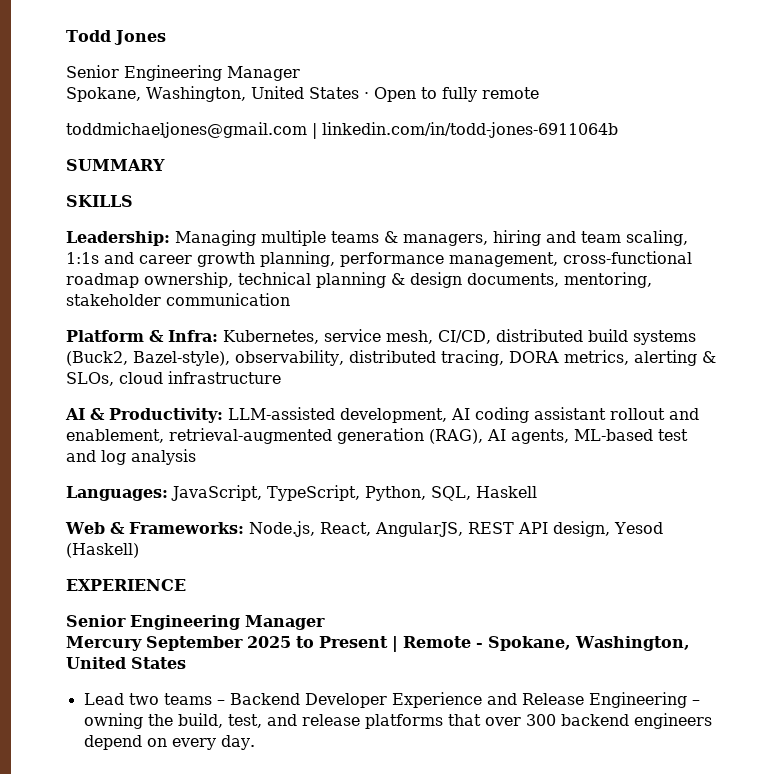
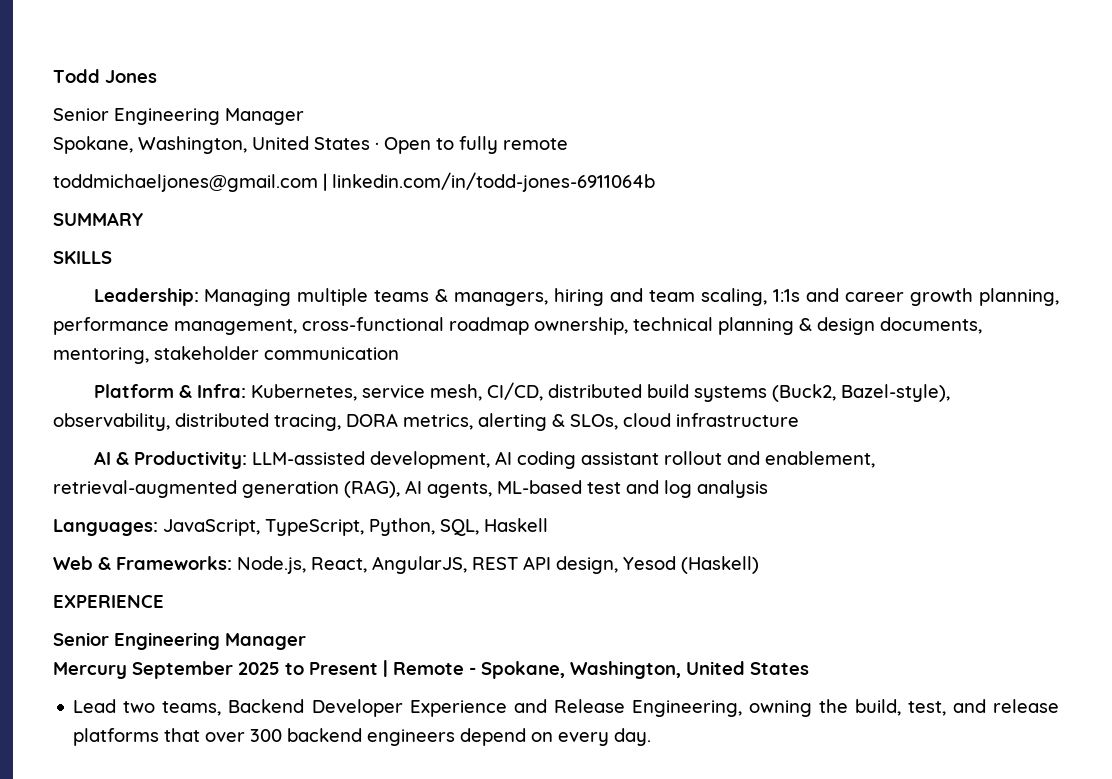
[163,693,225,705] teams – -> [162,701,222,716] teams,
[588,692,700,708] Engineering – -> [631,700,742,717] Engineering,

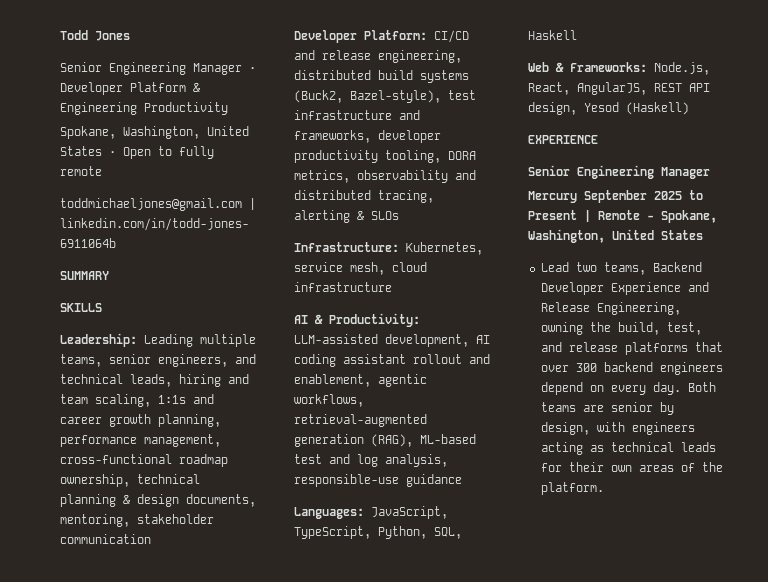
(304, 116) none -> [249,67,256,72] [60,82,200,95] [60,102,228,115] · Developer Platform & Engineering Productivity
[204,288,549,306] Managing multiple teams & managers, -> [144,334,256,347] [60,354,256,367] [60,374,172,387] Leading multiple teams, senior engineers, and technical leads,
[93,382,543,401] Platform & Infra: Kubernetes, service mesh, CI/CD, -> [294,30,469,43] [294,50,462,63] Developer Platform: CI/CD and release engineering,
[53,413,618,431] observability, distributed tracing, DORA metrics, alerting & SLOs, -> [448,90,476,100] [294,110,420,120] [294,130,441,143] [294,150,476,163] [294,170,476,183] [294,190,434,203] [294,210,399,223] [294,242,483,255] [294,262,385,275] test infrastructure and frameworks, developer productivity tooling, DORA metrics, observability and distributed tracing, alerting & SLOs // Infrastructure: Kubernetes, service mesh,
(875, 459) none -> [378,374,427,387] [294,394,364,407] agentic workflows,
[405,480,492,498] AI agents, -> (413, 440) none
[697,480,768,498] analysis -> [385,454,448,467] [294,474,462,487] analysis, responsible-use guidance
(652, 737) none -> [687,382,716,392] [540,402,674,415] [540,422,695,435] [540,442,716,455] [540,462,723,472] [540,482,604,495] Both teams are senior by design, with engineers acting as technical leads for their own areas of the platform.

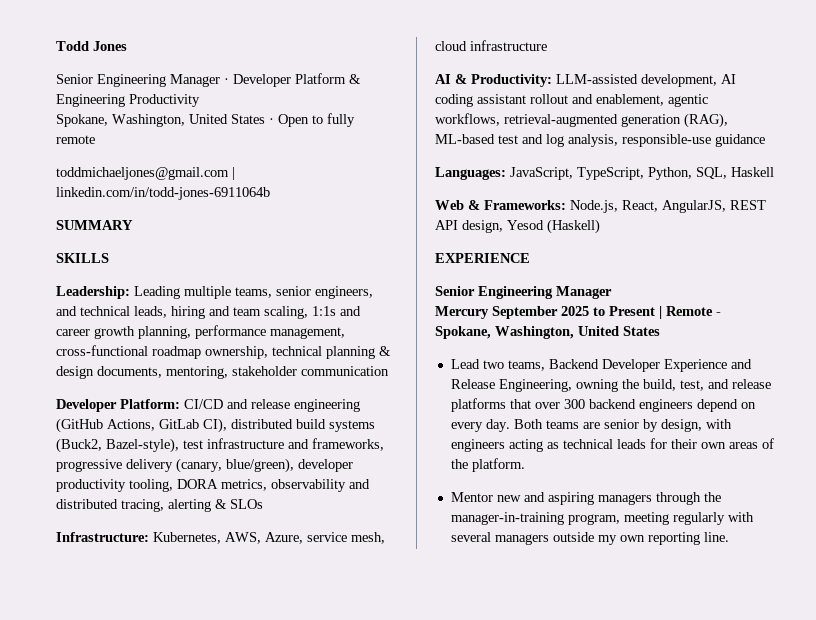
[378,50,462,63] engineering, -> [294,399,360,412] [56,418,227,433] engineering (GitHub Actions, GitLab CI),
(371, 136) none -> [56,458,294,473] progressive delivery (canary, blue/green),
(483, 248) none -> [225,532,303,544] AWS, Azure,
(604, 488) none -> [450,492,721,505] [450,512,754,525] [450,532,729,545] // Mentor new and aspiring managers through the manager-in-training program, meeting regularly with several managers outside my own reporting line.

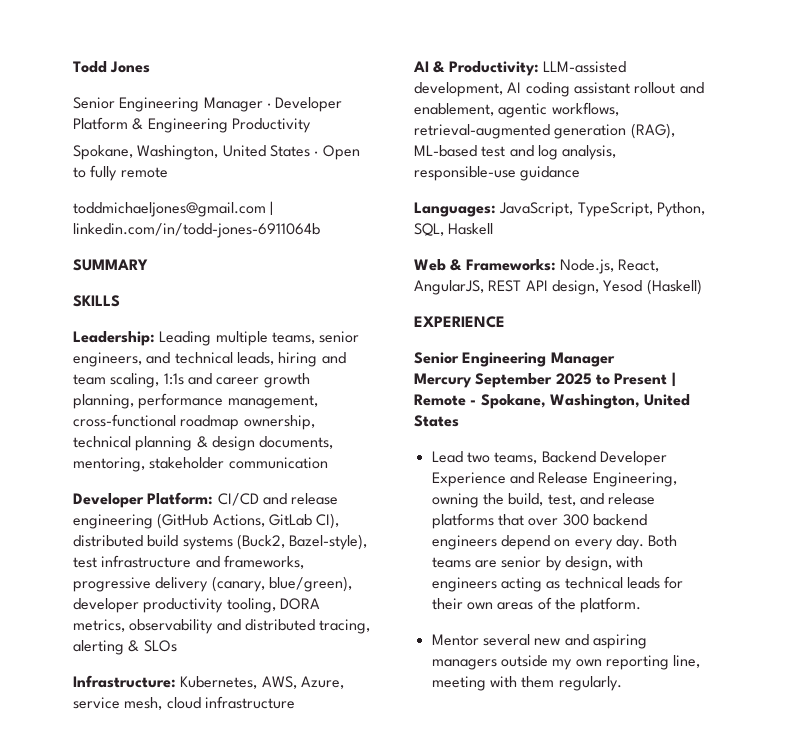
(493, 497) none -> [482,634,530,646] several
[655,492,721,505] [450,512,754,525] [450,532,729,545] through the manager-in-training program, meeting regularly with several managers outside my own reporting line. -> [500,655,701,670] [431,676,622,691] outside my own reporting line, meeting with them regularly.

